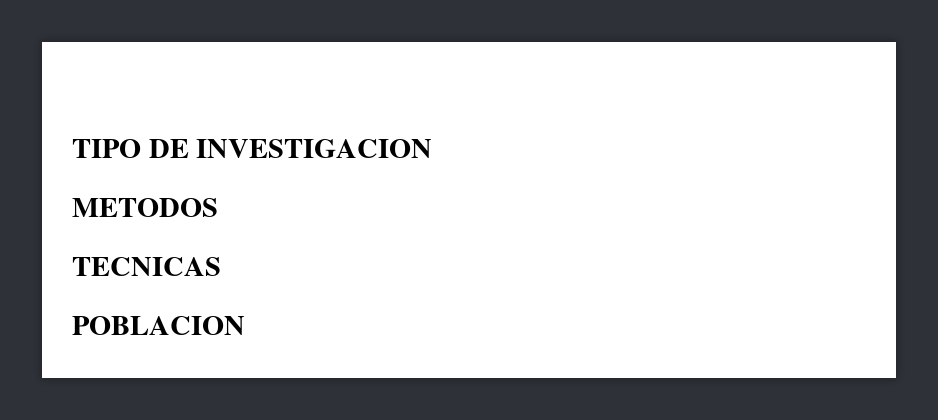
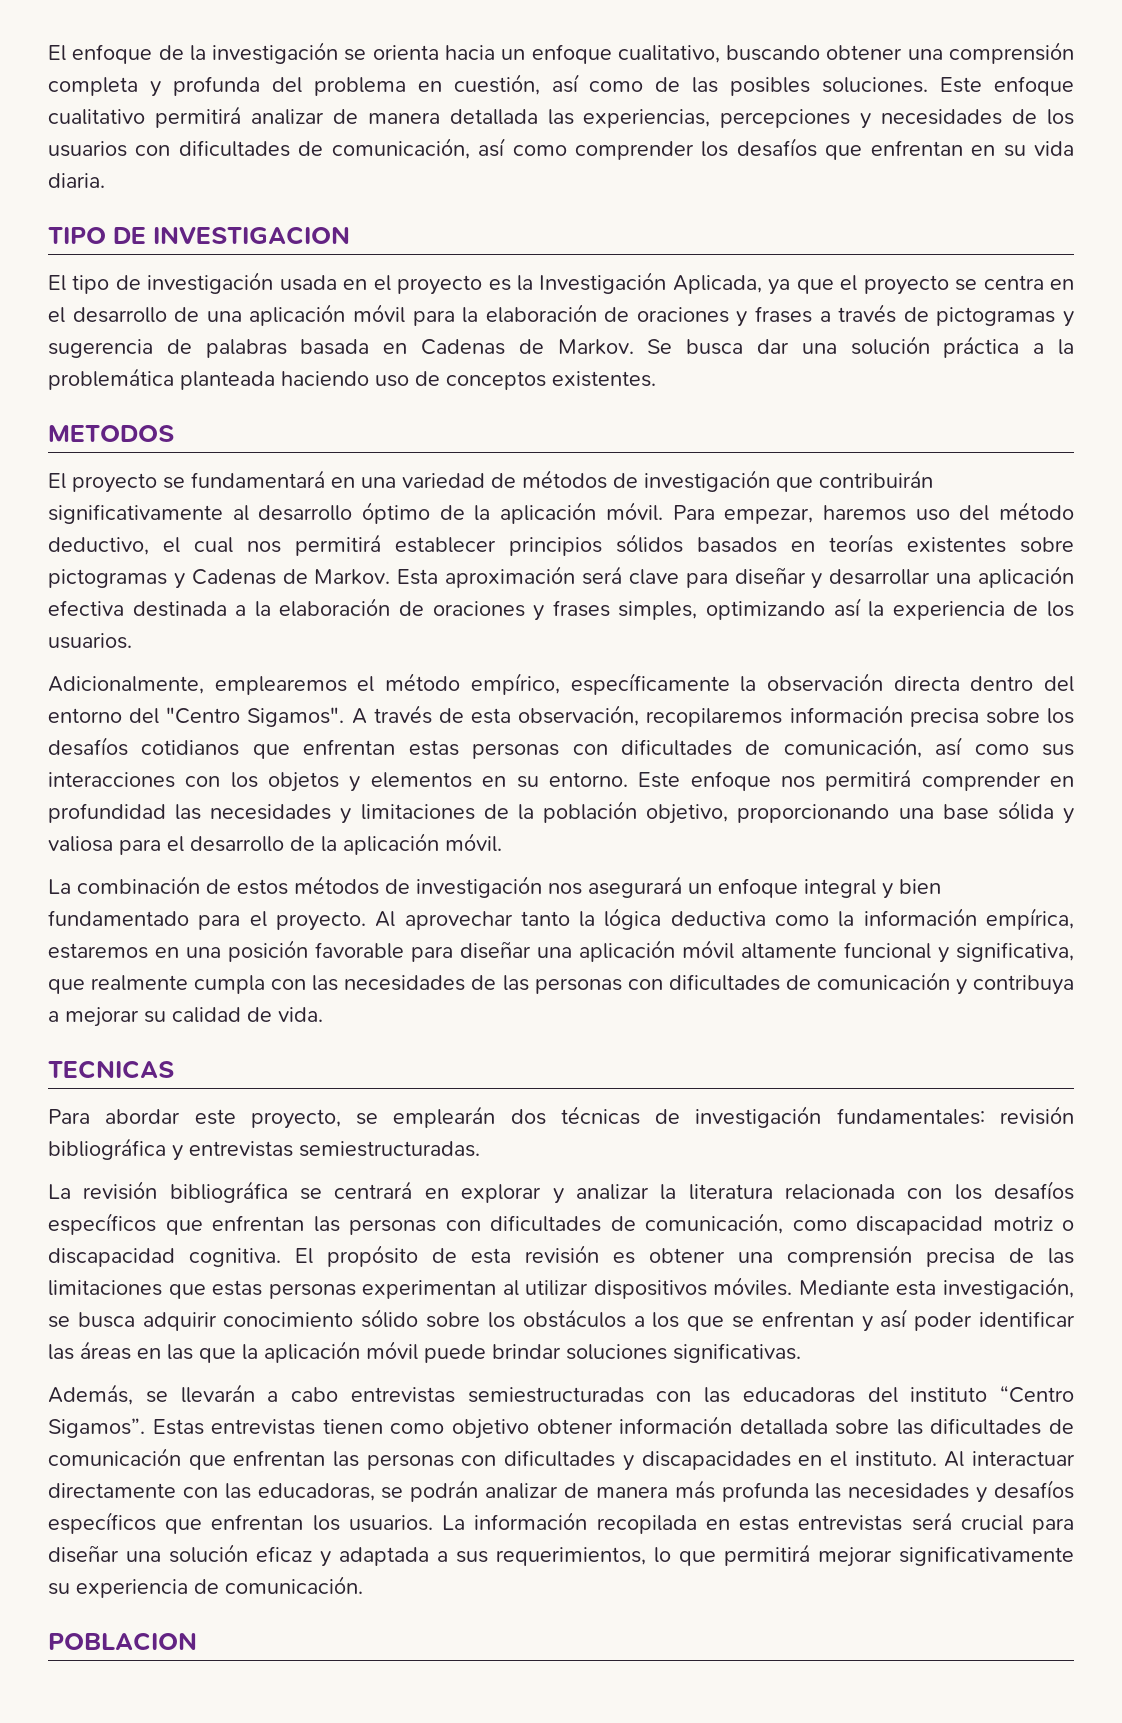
[72,139,433,158] [72,198,218,217] [72,257,221,276] TIPO DE INVESTIGACION // METODOS // TECNICAS -> [48,42,1074,64] [48,74,1074,97] [48,106,1074,129] [48,138,1075,160] [48,173,105,188] [48,226,350,245] [48,272,1075,295] [48,304,1075,327] [48,336,1074,358] [48,368,656,390] [48,425,174,442] [48,470,933,493] [48,502,1075,524] [48,534,1074,556] [48,566,1075,589] [48,598,1075,621] [48,633,132,649] [48,673,1075,695] [48,705,1074,727] [48,737,1074,759] [48,769,1074,792] [48,801,1074,824] [48,833,502,855] [48,876,941,899] [48,908,1074,931] [48,940,1074,963] [48,972,1074,995] [48,1007,323,1027] [48,1060,174,1079] [48,1106,1074,1129] [48,1138,480,1161] [48,1181,1074,1204] [48,1213,1074,1235] [48,1245,1074,1267] [48,1277,1074,1299] [48,1309,1075,1332] [48,1341,801,1363] [48,1384,1074,1405] [48,1416,1074,1439] [48,1448,1076,1471] [48,1480,1074,1503] [48,1512,1075,1534] [48,1544,1074,1567] [48,1576,363,1598] El enfoque de la investigación se orienta hacia un enfoque cualitativo, buscando obtener una comprensión completa y profunda del problema en cuestión, así como de las posibles soluciones. Este enfoque cualitativo permitirá analizar de manera detallada las experiencias, percepciones y necesidades de los usuarios con dificultades de comunicación, así como comprender los desafíos que enfrentan en su vida diaria. // TIPO DE INVESTIGACION // El tipo de investigación usada en el proyecto es la Investigación Aplicada, ya que el proyecto se centra en el desarrollo de una aplicación móvil para la elaboración de oraciones y frases a través de pictogramas y sugerencia de palabras basada en Cadenas de Markov. Se busca dar una solución práctica a la problemática planteada haciendo uso de conceptos existentes. // METODOS // El proyecto se fundamentará en una variedad de métodos de investigación que contribuirán significativamente al desarrollo óptimo de la aplicación móvil. Para empezar, haremos uso del método deductivo, el cual nos permitirá establecer principios sólidos basados en teorías existentes sobre pictogramas y Cadenas de Markov. Esta aproximación será clave para diseñar y desarrollar una aplicación efectiva destinada a la elaboración de oraciones y frases simples, optimizando así la experiencia de los usuarios. // Adicionalmente, emplearemos el método empírico, específicamente la observación directa dentro del entorno del "Centro Sigamos". A través de esta observación, recopilaremos información precisa sobre los desafíos cotidianos que enfrentan estas personas con dificultades de comunicación, así como sus interacciones con los objetos y elementos en su entorno. Este enfoque nos permitirá comprender en profundidad las necesidades y limitaciones de la población objetivo, proporcionando una base sólida y valiosa para el desarrollo de la aplicación móvil. // La combinación de estos métodos de investigación nos asegurará un enfoque integral y bien fundamentado para el proyecto. Al aprovechar tanto la lógica deductiva como la información empírica, estaremos en una posición favorable para diseñar una aplicación móvil altamente funcional y significativa, que realmente cumpla con las necesidades de las personas con dificultades de comunicación y contribuya a mejorar su calidad de vida. // TECNICAS // Para abordar este proyecto, se emplearán dos técnicas de investigación fundamentales: revisión bibliográfica y entrevistas semiestructuradas. // La revisión bibliográfica se centrará en explorar y analizar la literatura relacionada con los desafíos específicos que enfrentan las personas con dificultades de comunicación, como discapacidad motriz o discapacidad cognitiva. El propósito de esta revisión es obtener una comprensión precisa de las limitaciones que estas personas experimentan al utilizar dispositivos móviles. Mediante esta investigación, se busca adquirir conocimiento sólido sobre los obstáculos a los que se enfrentan y así poder identificar las áreas en las que la aplicación móvil puede brindar soluciones significativas. // Además, se llevarán a cabo entrevistas semiestructuradas con las educadoras del instituto “Centro Sigamos”. Estas entrevistas tienen como objetivo obtener información detallada sobre las dificultades de comunicación que enfrentan las personas con dificultades y discapacidades en el instituto. Al interactuar directamente con las educadoras, se podrán analizar de manera más profunda las necesidades y desafíos específicos que enfrentan los usuarios. La información recopilada en estas entrevistas será crucial para diseñar una solución eficaz y adaptada a sus requerimientos, lo que permitirá mejorar significativamente su experiencia de comunicación.

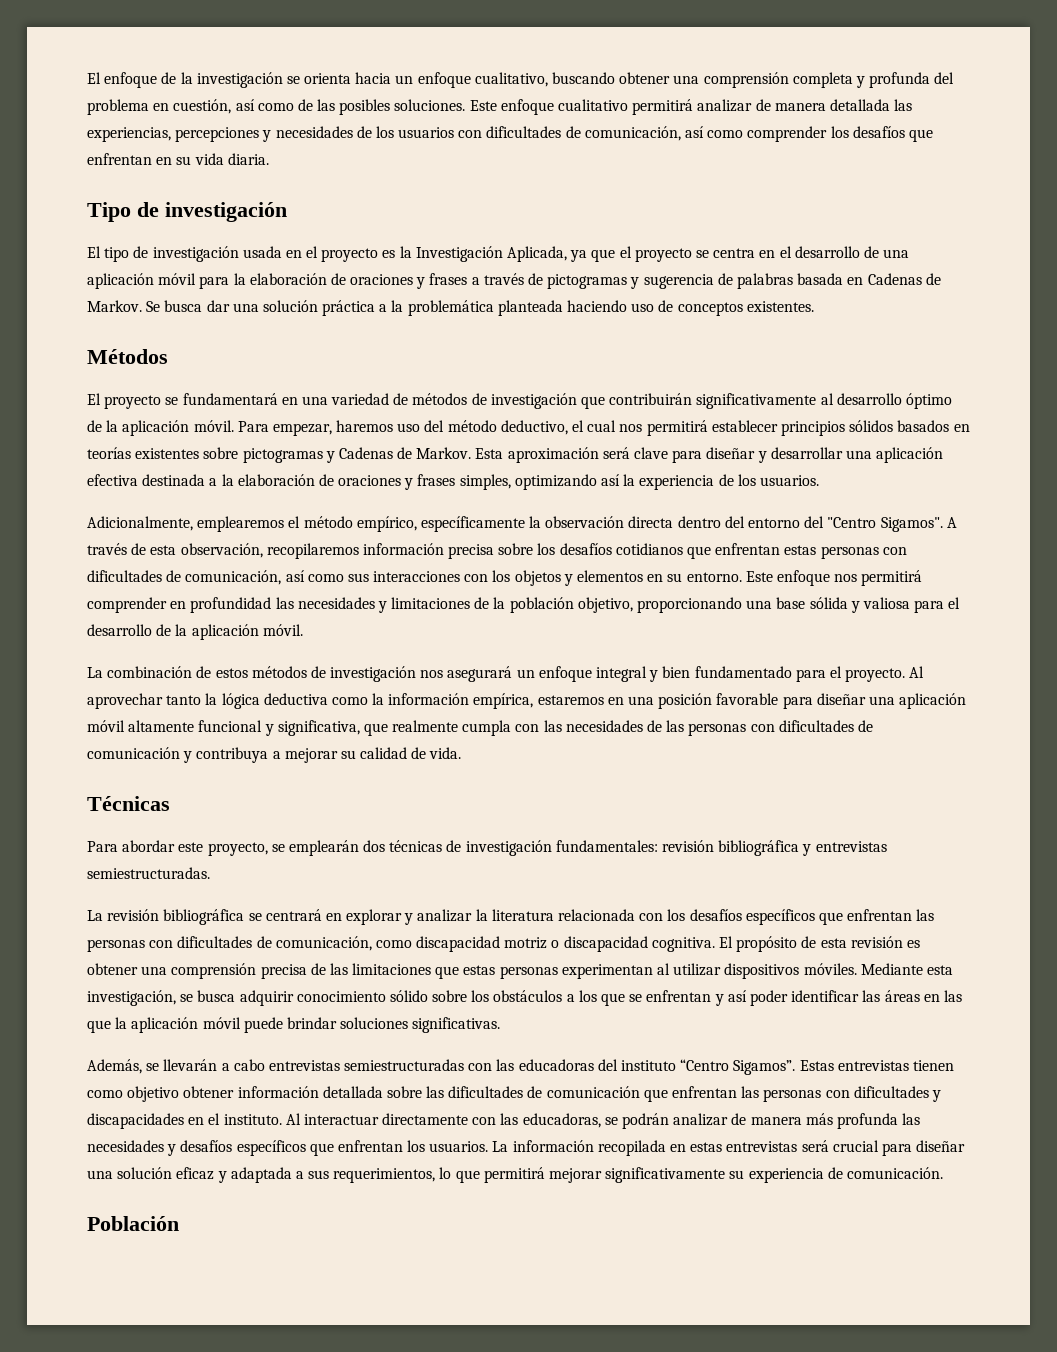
[48,226,350,245] TIPO DE INVESTIGACION -> [87,202,287,222] Tipo de investigación
[48,425,174,442] METODOS -> [87,349,168,364] Métodos
[48,1060,174,1079] TECNICAS -> [87,796,170,811] Técnicas
[48,1632,197,1651] POBLACION -> [87,1216,179,1231] Población

